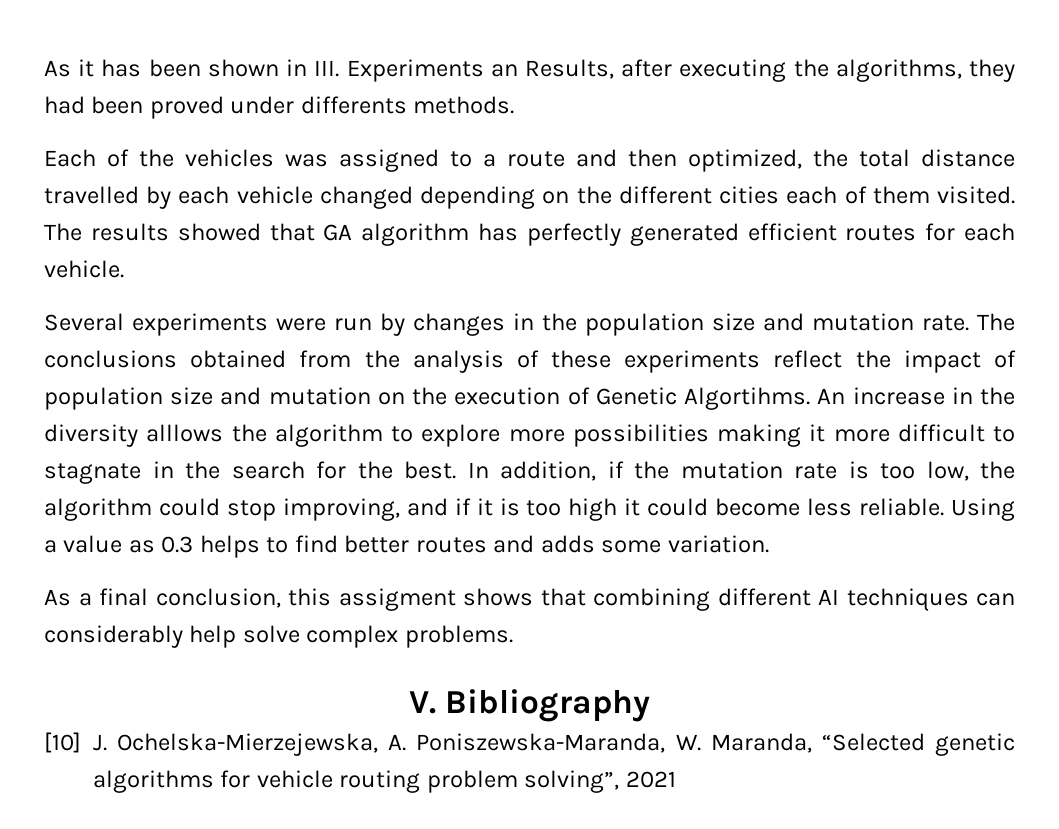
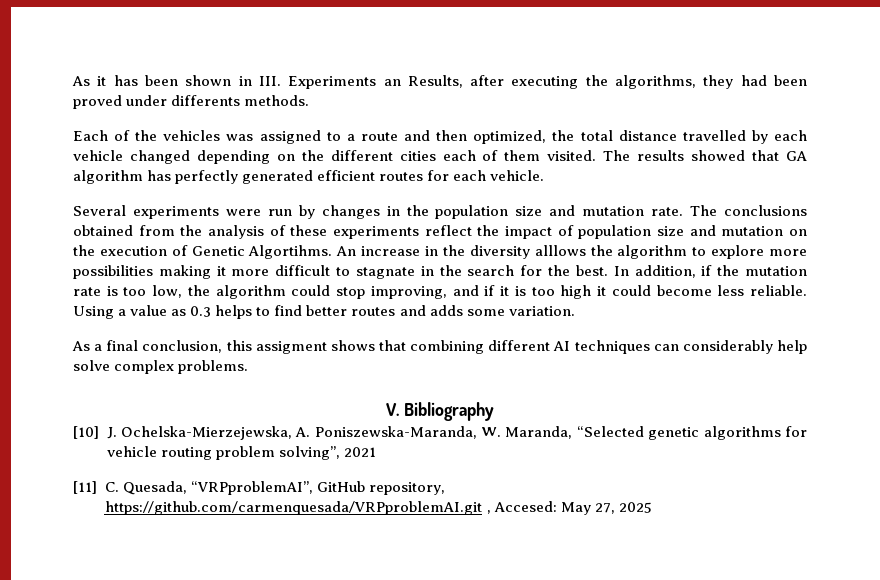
(676, 779) none -> [73,481,445,495] [104,501,652,515] // [11] C. Quesada, “VRPproblemAI”, GitHub repository, https://github.com/carmenquesada/VRPproblemAI.git , Accesed: May 27, 2025

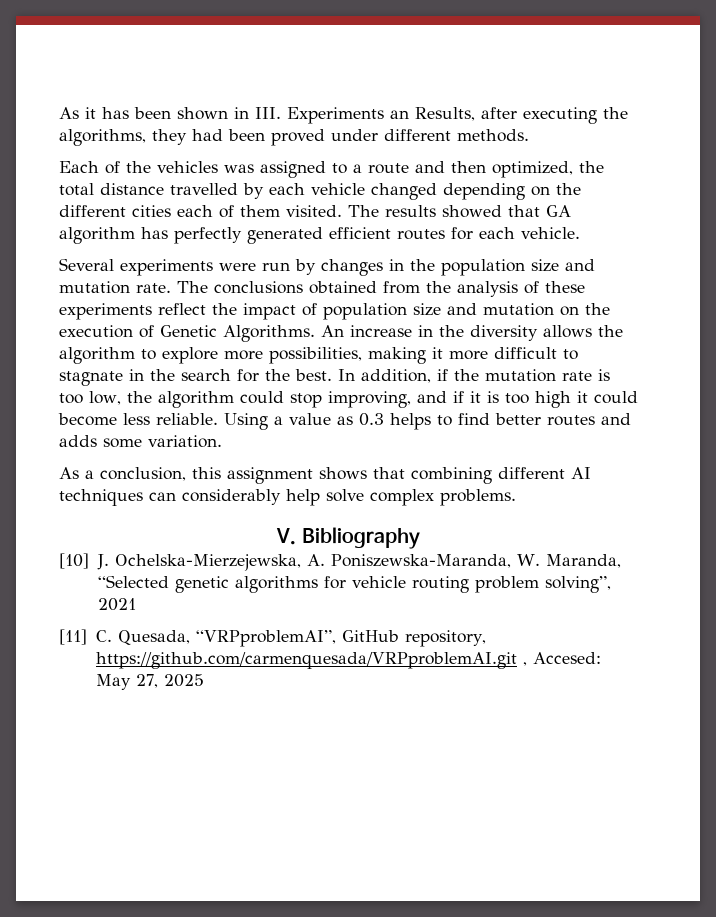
[171,95,241,106] differents -> [384,129,451,141] different
[248,245,333,259] Algortihms. -> [223,325,315,342] Algorithms.
[534,245,586,256] alllows -> [543,325,592,338] allows
[73,265,153,279] possibilities -> [269,347,362,364] possibilities,
[106,340,139,351] final -> (94, 474) none
[255,341,327,354] assigment -> [227,467,313,484] assignment

